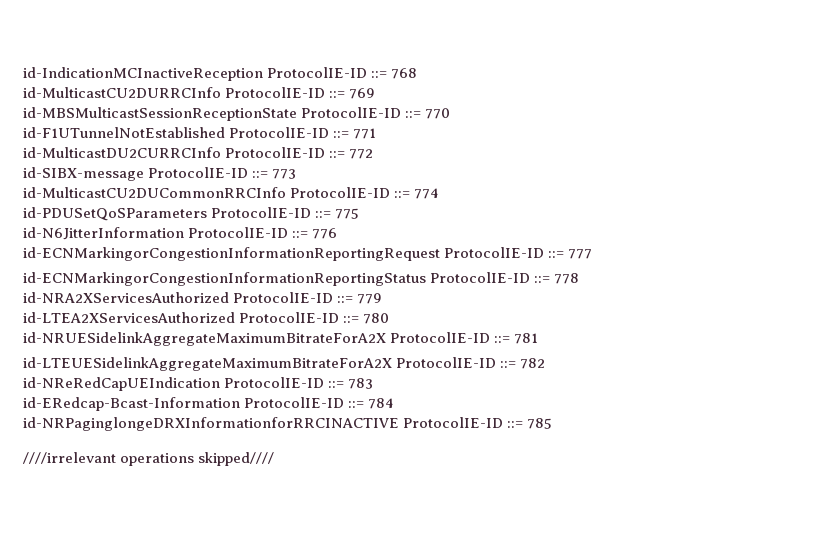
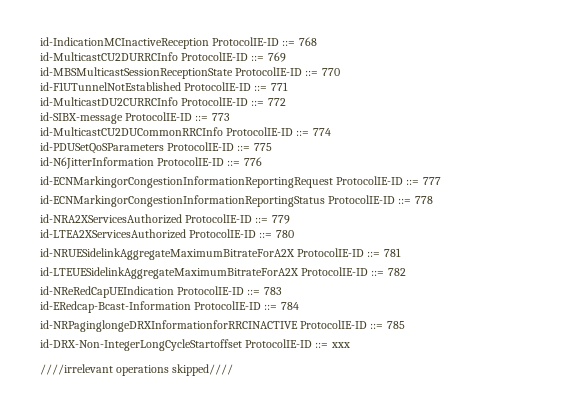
(553, 423) none -> [40,339,350,351] // id-DRX-Non-IntegerLongCycleStartoffset ProtocolIE-ID ::= xxx

